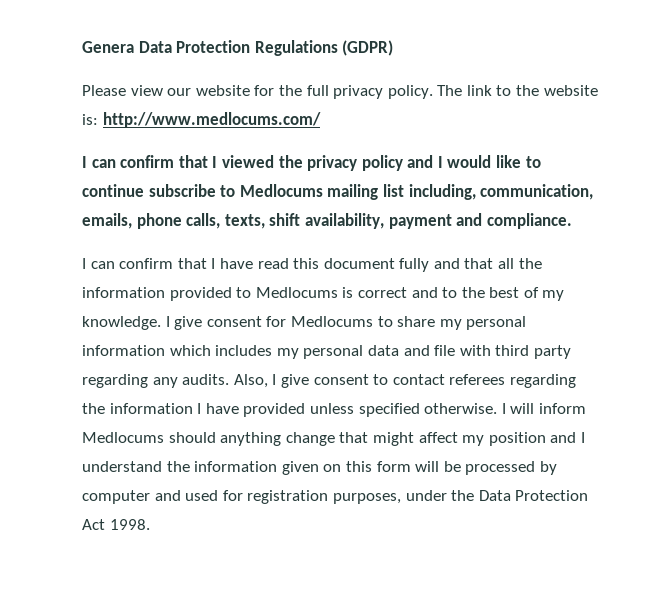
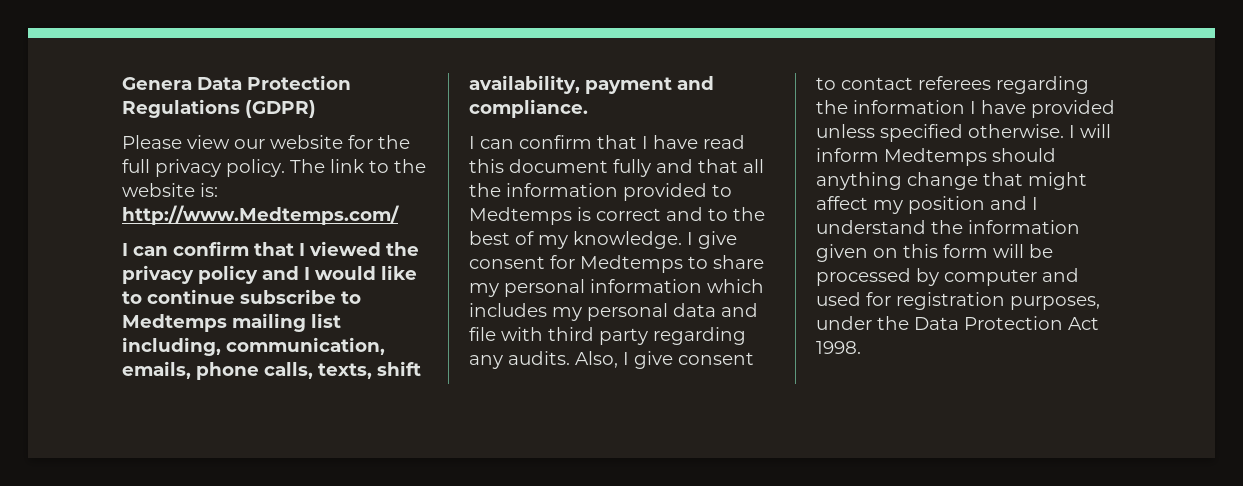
[102,112,321,128] http://www.medlocums.com/ -> [122,205,400,225] http://www.Medtemps.com/
[239,184,323,197] Medlocums -> [122,314,227,332] Medtemps
[255,287,338,298] Medlocums -> [469,207,572,225] Medtemps
[290,316,373,327] Medlocums -> [580,255,683,273] Medtemps
[82,432,164,443] Medlocums -> [884,148,987,166] Medtemps

